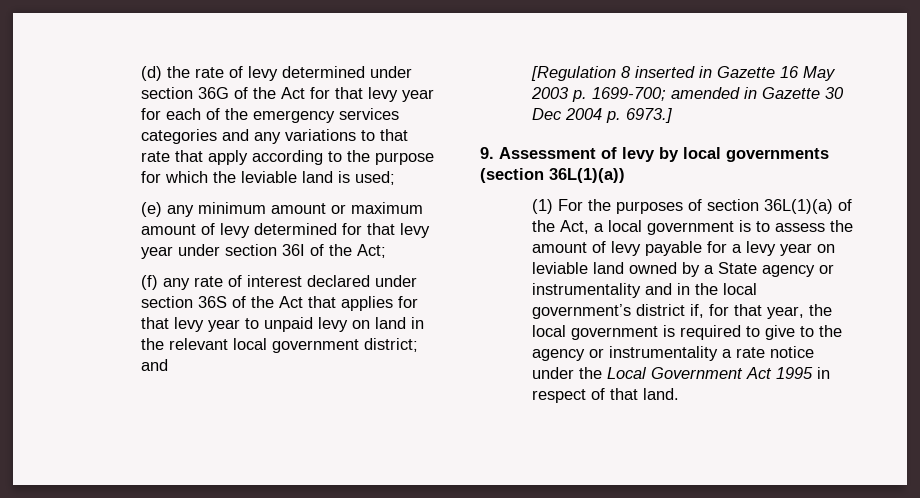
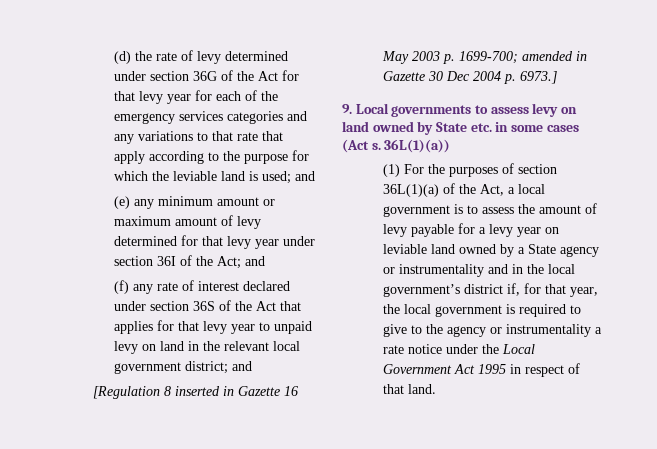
(395, 178) none -> [294,171,315,181] and
(386, 251) none -> [244,256,265,266] and
[499,147,829,162] [480,168,544,183] Assessment of levy by local governments (section -> [355,103,577,117] [342,121,579,135] [342,139,381,153] Local governments to assess levy on land owned by State etc. in some cases (Act s.

